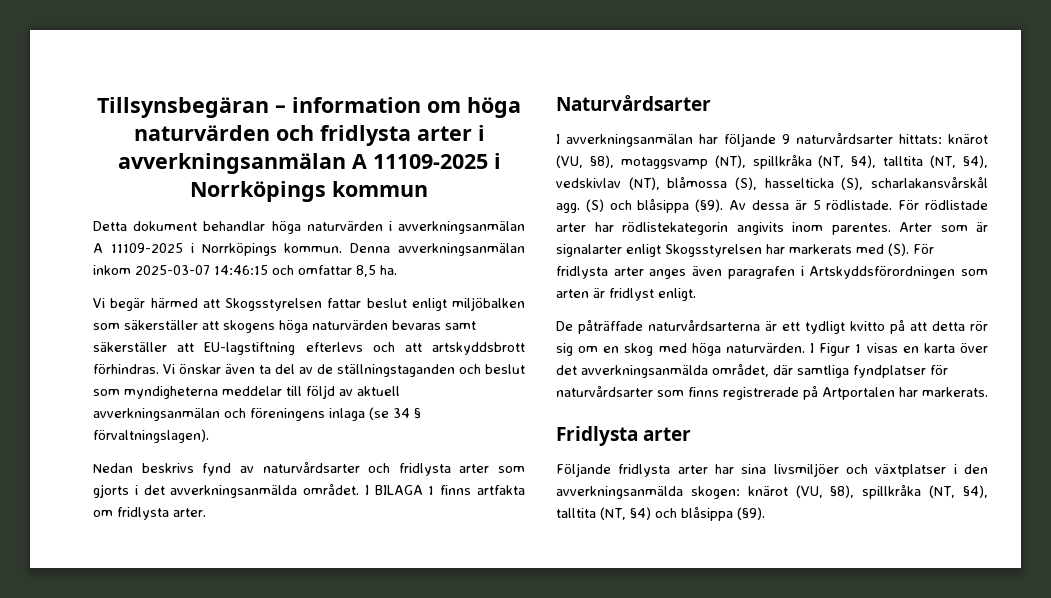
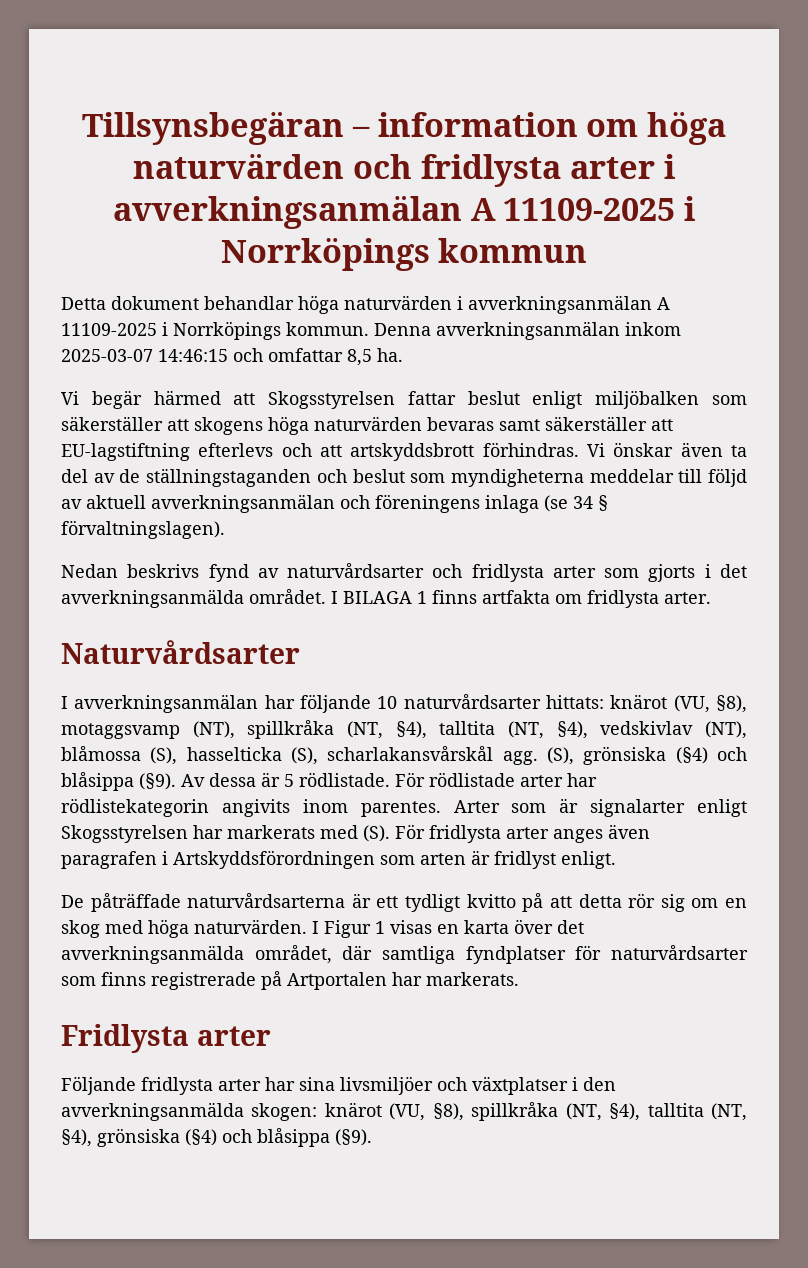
[782,134,790,144] 9 -> [377,696,398,709] 10
[585,199,604,212] (S) -> [547,746,708,765] (S), grönsiska (§4)
[630,507,651,520] §4) -> [61,1128,217,1147] §4), grönsiska (§4)

